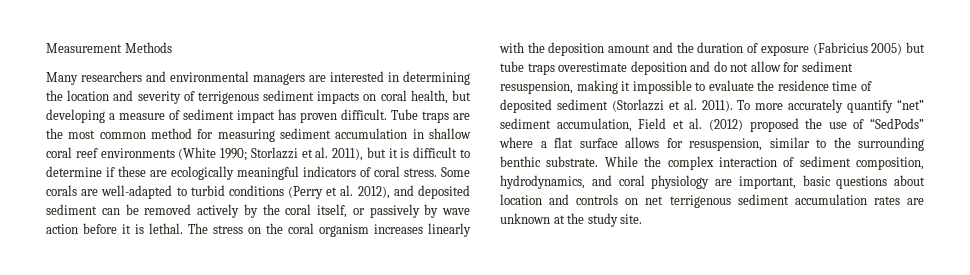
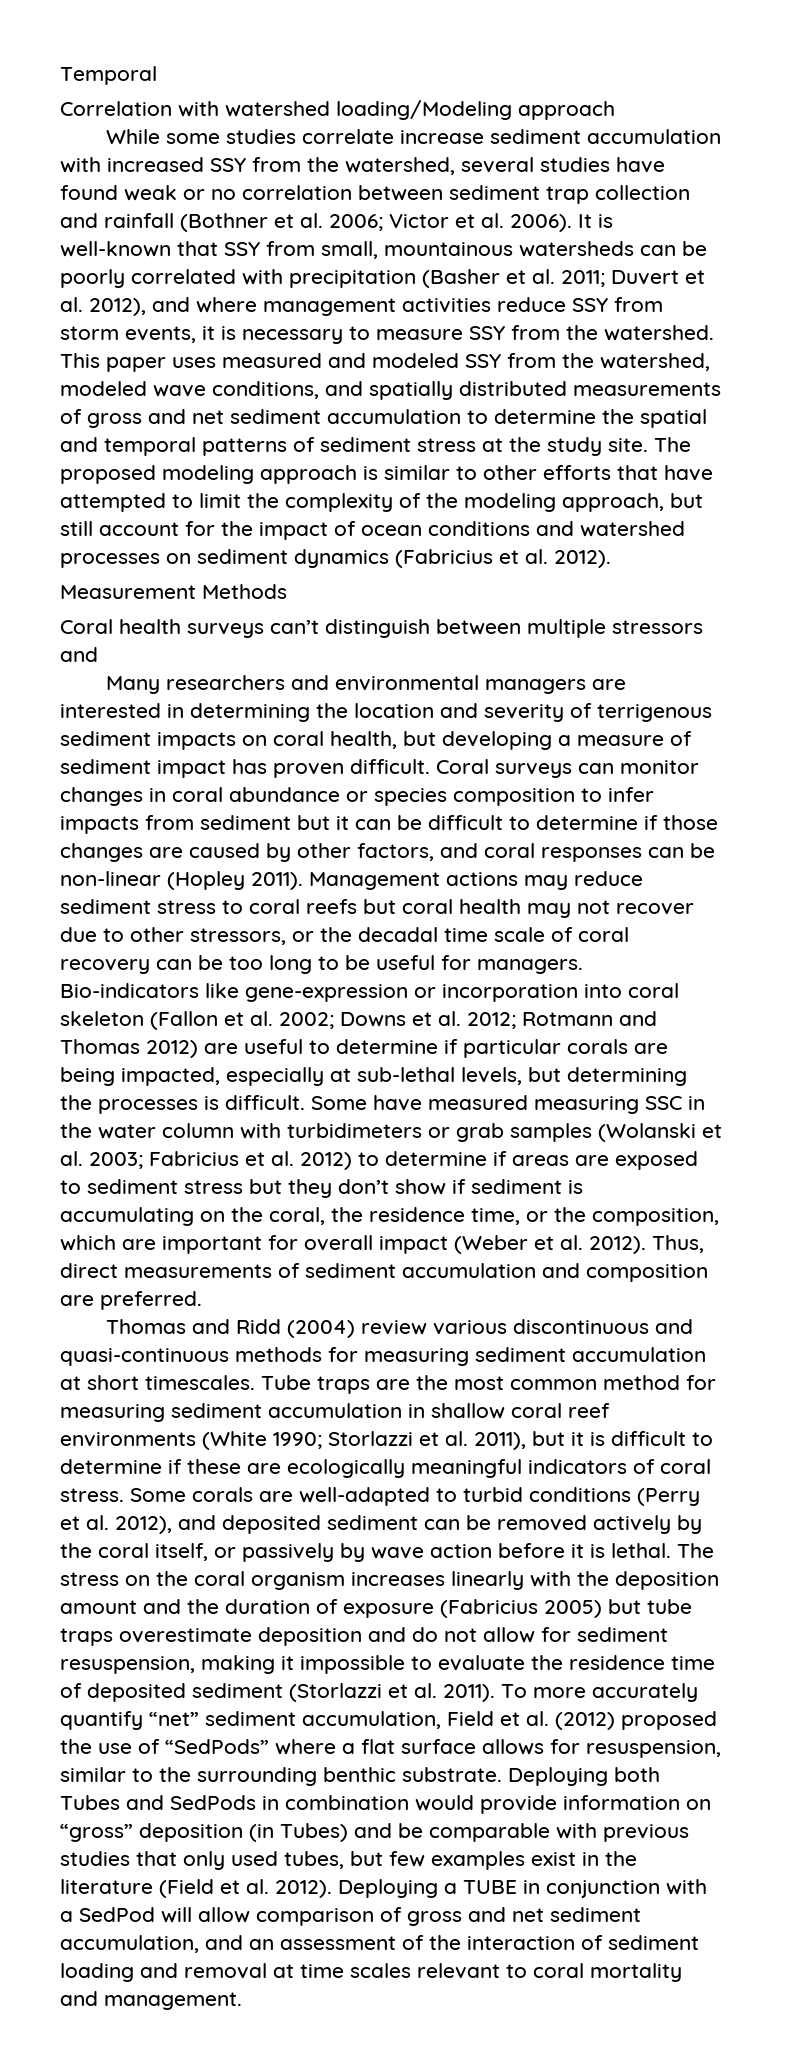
[46,42,172,53] Measurement Methods -> [60,66,157,85] [60,100,615,120] [105,129,721,144] [60,157,665,175] [60,185,690,204] [60,213,613,232] [60,241,707,259] [60,269,705,288] [60,297,663,316] [60,325,714,344] [60,353,710,372] [60,381,721,400] [60,409,707,428] [60,437,691,456] [60,465,713,484] [60,493,703,512] [60,521,685,540] [60,549,611,568] [60,584,287,599] [60,619,703,638] [60,647,98,662] Temporal // Correlation with watershed loading/Modeling approach // While some studies correlate increase sediment accumulation with increased SSY from the watershed, several studies have found weak or no correlation between sediment trap collection and rainfall (Bothner et al. 2006; Victor et al. 2006). It is well-known that SSY from small, mountainous watersheds can be poorly correlated with precipitation (Basher et al. 2011; Duvert et al. 2012), and where management activities reduce SSY from storm events, it is necessary to measure SSY from the watershed. This paper uses measured and modeled SSY from the watershed, modeled wave conditions, and spatially distributed measurements of gross and net sediment accumulation to determine the spatial and temporal patterns of sediment stress at the study site. The proposed modeling approach is similar to other efforts that have attempted to limit the complexity of the modeling approach, but still account for the impact of ocean conditions and watershed processes on sediment dynamics (Fabricius et al. 2012). // Measurement Methods // Coral health surveys can’t distinguish between multiple stressors and
(387, 114) none -> [436,759,699,778] [60,787,654,806] [60,815,718,834] [60,843,715,862] [60,871,643,890] [60,899,694,918] [60,927,629,945] [60,955,583,974] [60,983,679,1002] [60,1011,657,1030] [60,1039,668,1058] [60,1067,687,1086] [60,1095,705,1114] [60,1123,722,1142] [60,1151,698,1170] [60,1179,583,1198] [60,1207,719,1226] [60,1235,704,1254] [60,1263,708,1282] [60,1291,202,1310] [105,1319,693,1338] [60,1347,706,1366] [60,1375,255,1390] Coral surveys can monitor changes in coral abundance or species composition to infer impacts from sediment but it can be difficult to determine if those changes are caused by other factors, and coral responses can be non-linear (Hopley 2011). Management actions may reduce sediment stress to coral reefs but coral health may not recover due to other stressors, or the decadal time scale of coral recovery can be too long to be useful for managers. Bio-indicators like gene-expression or incorporation into coral skeleton (Fallon et al. 2002; Downs et al. 2012; Rotmann and Thomas 2012) are useful to determine if particular corals are being impacted, especially at sub-lethal levels, but determining the processes is difficult. Some have measured measuring SSC in the water column with turbidimeters or grab samples (Wolanski et al. 2003; Fabricius et al. 2012) to determine if areas are exposed to sediment stress but they don’t show if sediment is accumulating on the coral, the residence time, or the composition, which are important for overall impact (Weber et al. 2012). Thus, direct measurements of sediment accumulation and composition are preferred. // Thomas and Ridd (2004) review various discontinuous and quasi-continuous methods for measuring sediment accumulation at short timescales.
[604,156,924,170] [500,175,925,189] [500,194,924,208] [500,213,643,227] While the complex interaction of sediment composition, hydrodynamics, and coral physiology are important, basic questions about location and controls on net terrigenous sediment accumulation rates are unknown at the study site. -> [508,1767,660,1786] [60,1795,711,1814] [60,1823,689,1842] [60,1851,637,1870] [60,1879,707,1898] [60,1907,641,1926] [60,1935,699,1953] [60,1963,682,1982] [60,1991,242,2010] Deploying both Tubes and SedPods in combination would provide information on “gross” deposition (in Tubes) and be comparable with previous studies that only used tubes, but few examples exist in the literature (Field et al. 2012). Deploying a TUBE in conjunction with a SedPod will allow comparison of gross and net sediment accumulation, and an assessment of the interaction of sediment loading and removal at time scales relevant to coral mortality and management.

